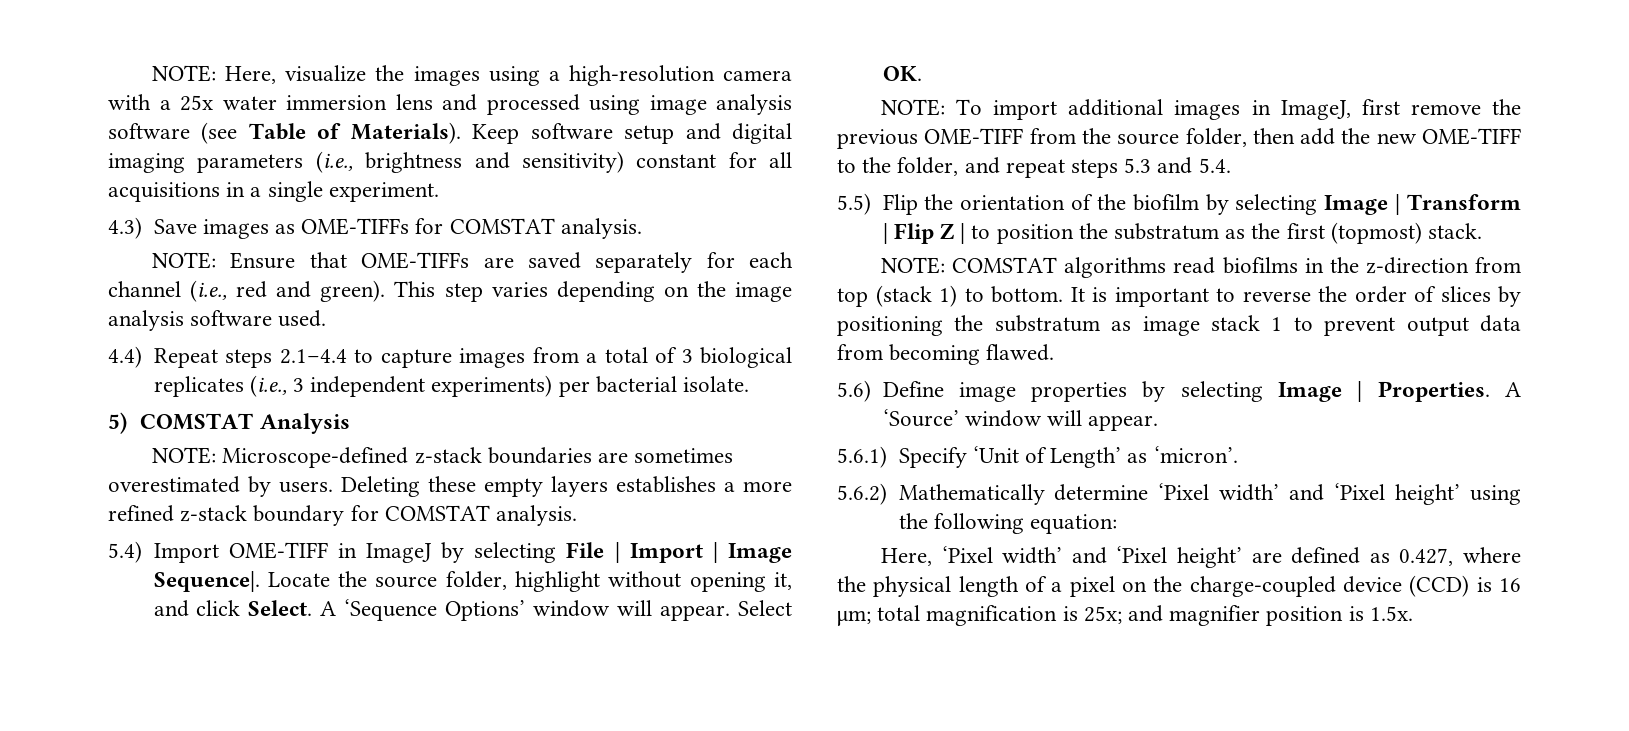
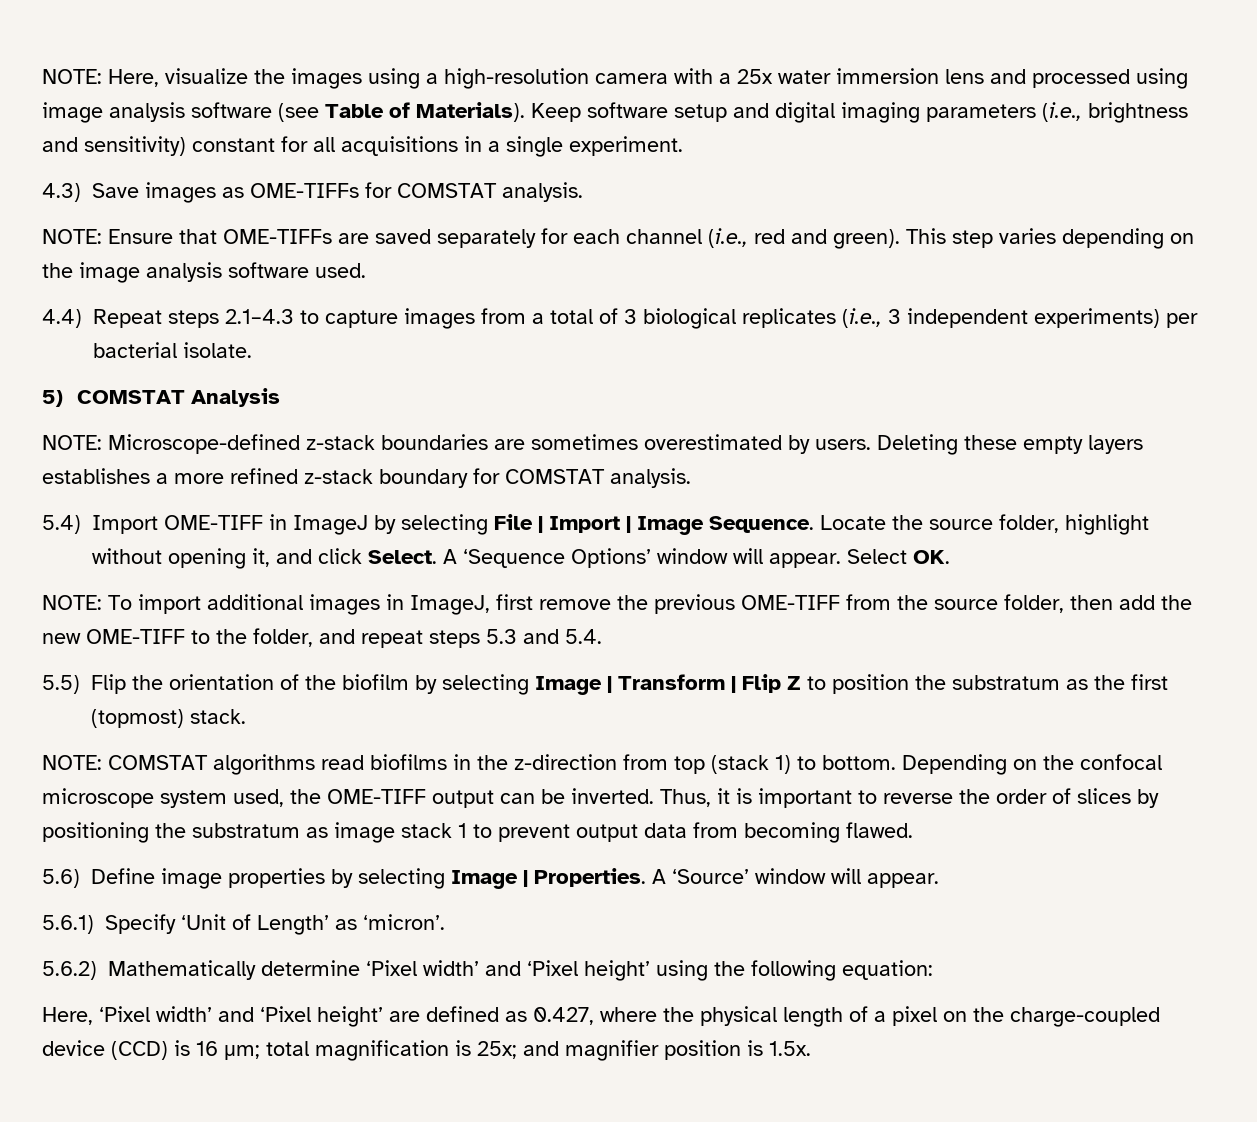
[279,349,347,364] 2.1–4.4 -> [225,309,294,324] 2.1–4.3
[153,571,260,592] Sequence|. -> [709,516,814,533] Sequence.
[960,223,966,244] | -> (801, 683) none
[1070,287,1085,302] It -> [902,754,1162,775] [42,788,730,808] Depending on the confocal microscope system used, the OME-TIFF output can be inverted. Thus, it

